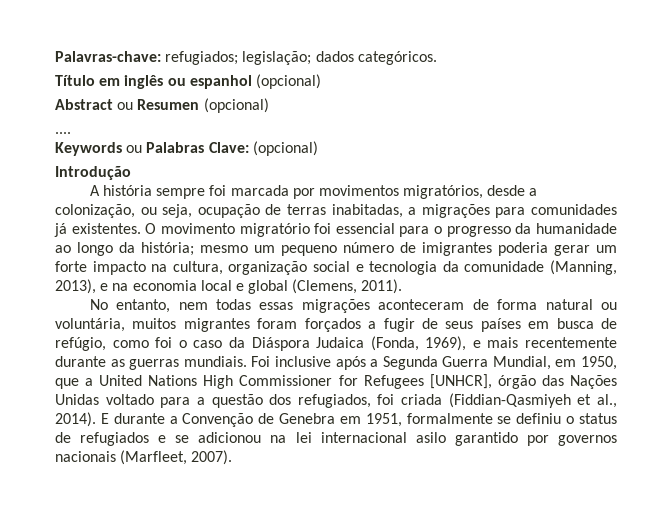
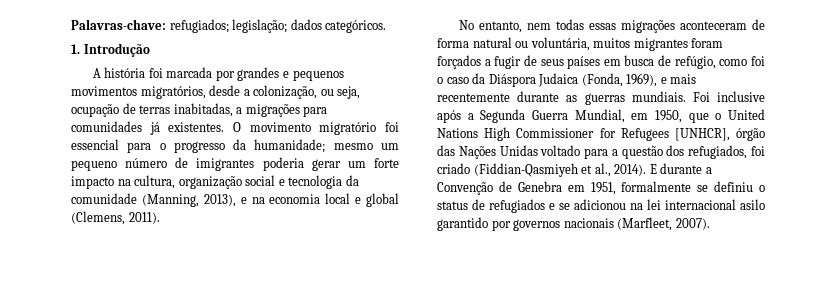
[55,74,321,89] [55,98,269,113] [55,132,71,134] [55,141,318,156] Título em inglês ou espanhol (opcional) // Abstract ou Resumen (opcional) // .... // Keywords ou Palabras Clave: (opcional) // -> [71,44,80,54] 1.
[156,188,206,199] sempre -> (146, 72) none
(315, 193) none -> [237,67,344,81] grandes e pequenos
[536,223,617,234] [55,242,194,256] humanidade ao longo da história; -> [254,139,326,153] humanidade;
[85,378,94,386] a -> [715,113,722,120] o
[401,394,443,405] criada -> [437,163,470,174] criado

